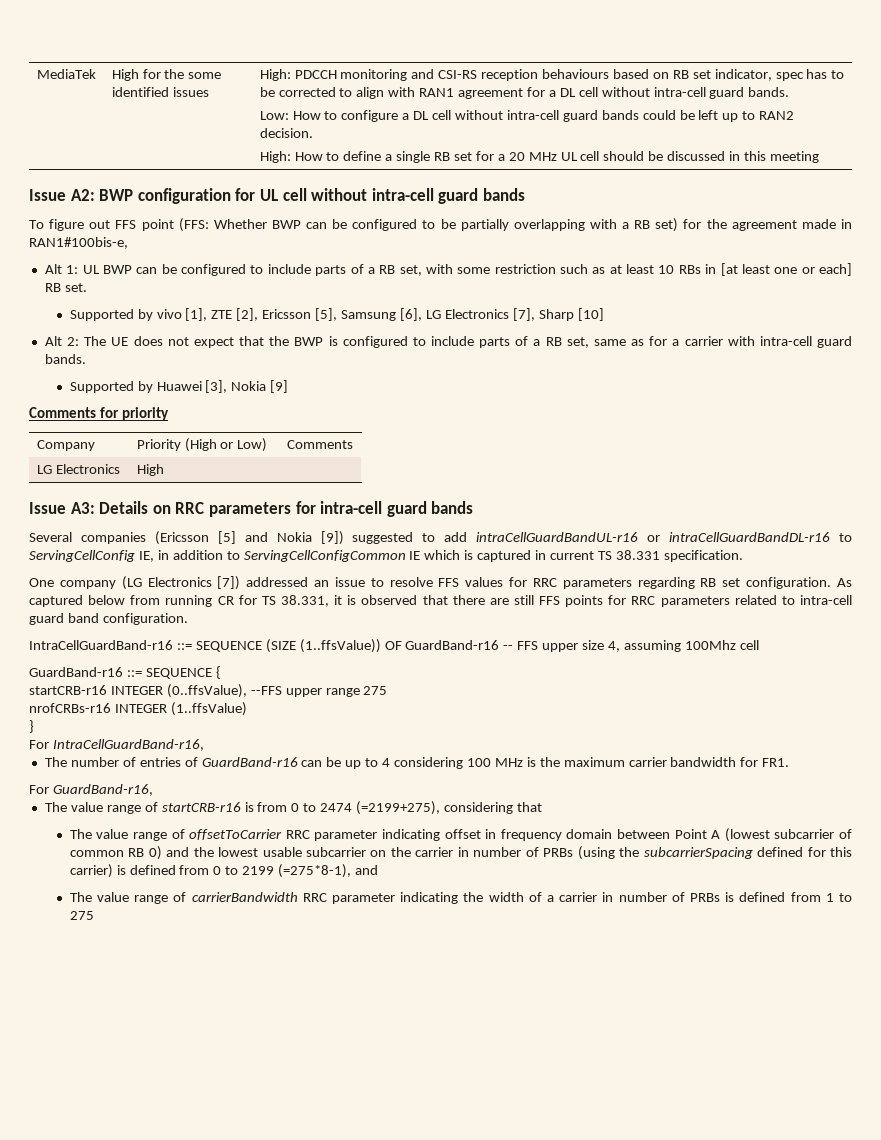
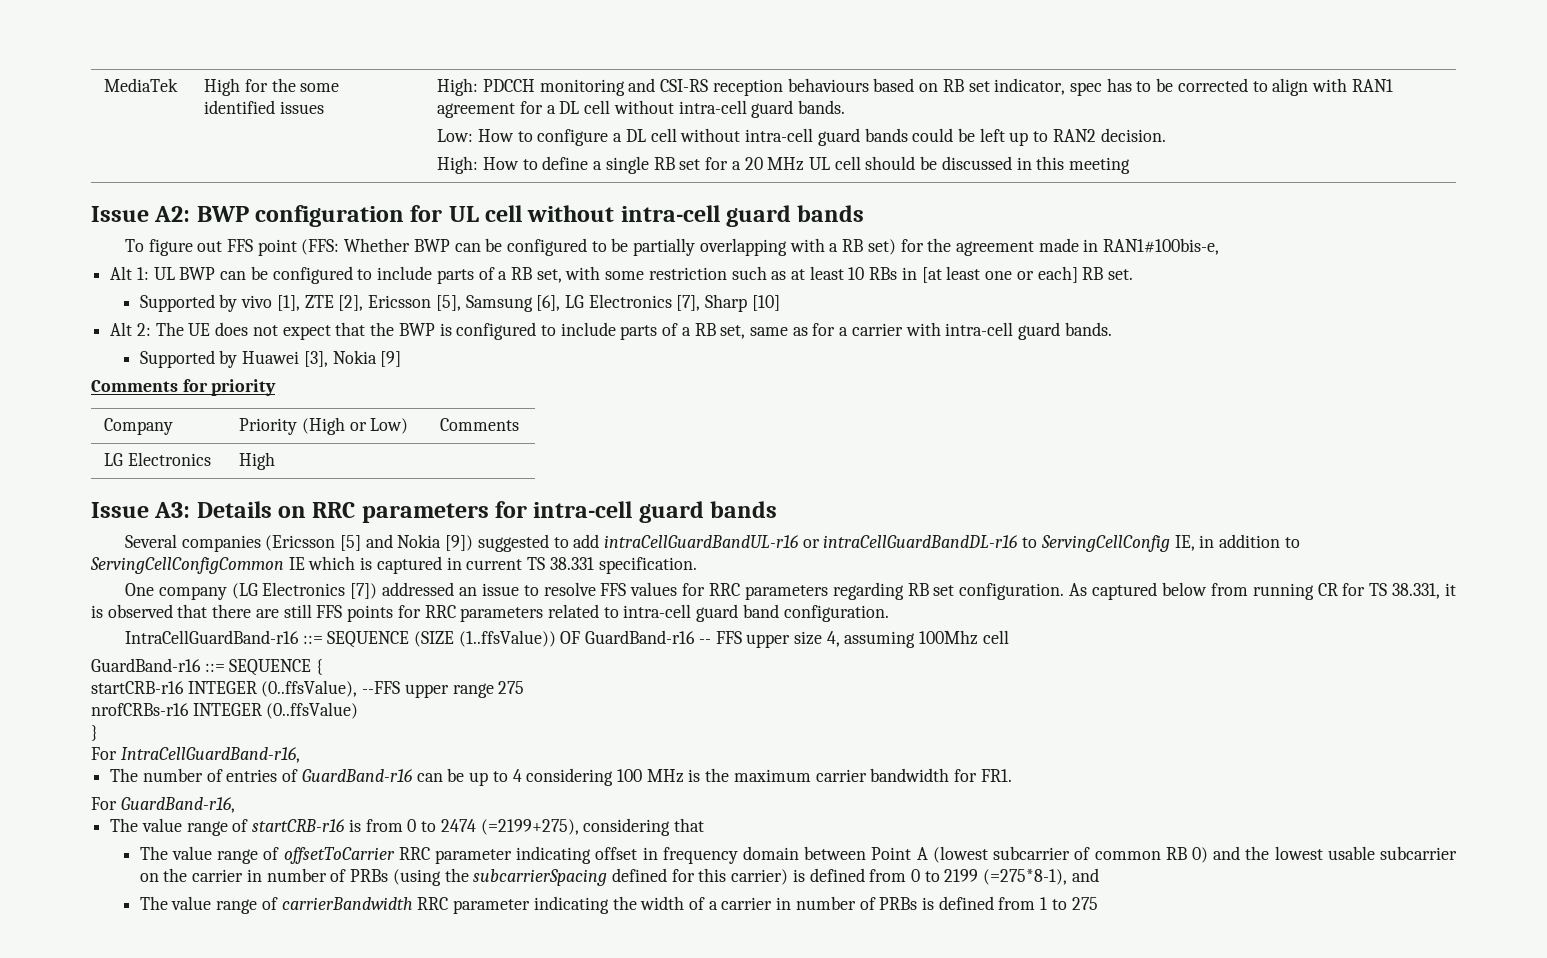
[170,702,247,716] (1..ffsValue) -> [266,702,359,719] (0..ffsValue)

